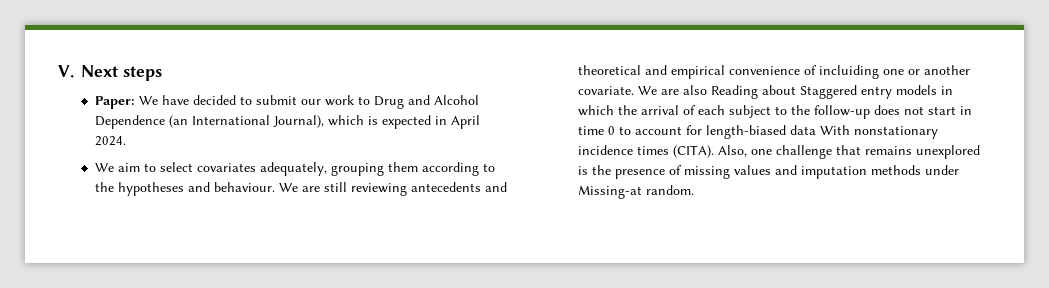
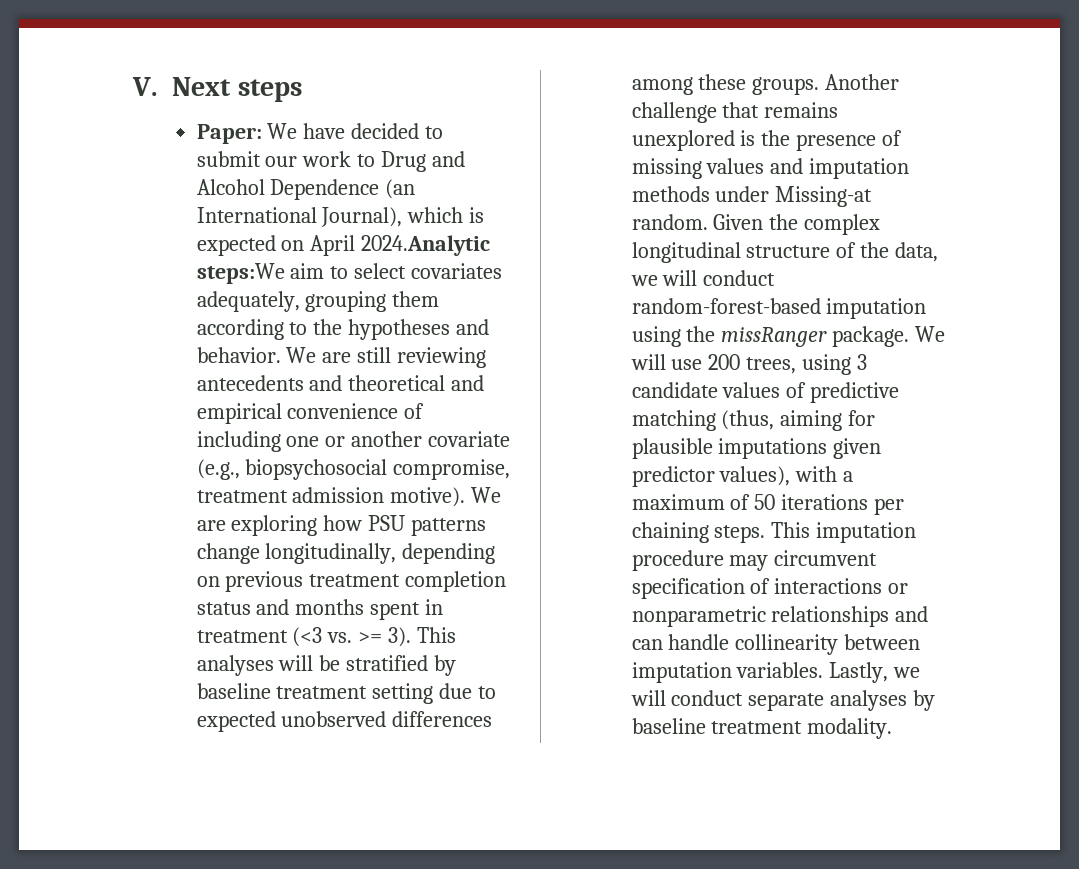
[434,115,480,129] [94,136,126,146] [94,163,114,172] in April 2024. // We -> [281,235,491,256] [196,263,285,284] on April 2024.Analytic steps:We
[213,182,275,192] behaviour. -> [196,347,281,363] behavior.
[818,65,879,79] incluiding -> [196,431,281,452] including
[577,85,953,99] [577,105,972,119] [577,125,938,139] [577,145,772,158] covariate. We are also Reading about Staggered entry models in which the arrival of each subject to the follow-up does not start in time 0 to account for length-biased data With nonstationary incidence times (CITA). Also, one -> [428,431,511,447] [196,459,511,480] [196,487,502,507] [196,515,487,536] [196,543,496,564] [196,571,507,592] [196,599,444,620] [196,627,457,647] [196,655,457,676] [196,683,497,704] [196,711,493,732] [631,74,900,95] covariate (e.g., biopsychosocial compromise, treatment admission motive). We are exploring how PSU patterns change longitudinally, depending on previous treatment completion status and months spent in treatment (<3 vs. >= 3). This analyses will be stratified by baseline treatment setting due to expected unobserved differences among these groups. Another
(694, 190) none -> [713,214,881,235] [631,242,939,263] [630,270,776,286] [631,298,927,319] [631,326,946,347] [630,354,868,375] [631,382,900,403] [631,410,876,431] [631,438,882,459] [631,466,854,487] [631,494,905,515] [631,522,917,543] [631,550,878,571] [631,578,909,599] [631,606,929,627] [631,634,921,655] [631,662,921,683] [630,690,936,711] [631,718,893,739] Given the complex longitudinal structure of the data, we will conduct random-forest-based imputation using the missRanger package. We will use 200 trees, using 3 candidate values of predictive matching (thus, aiming for plausible imputations given predictor values), with a maximum of 50 iterations per chaining steps. This imputation procedure may circumvent specification of interactions or nonparametric relationships and can handle collinearity between imputation variables. Lastly, we will conduct separate analyses by baseline treatment modality.

